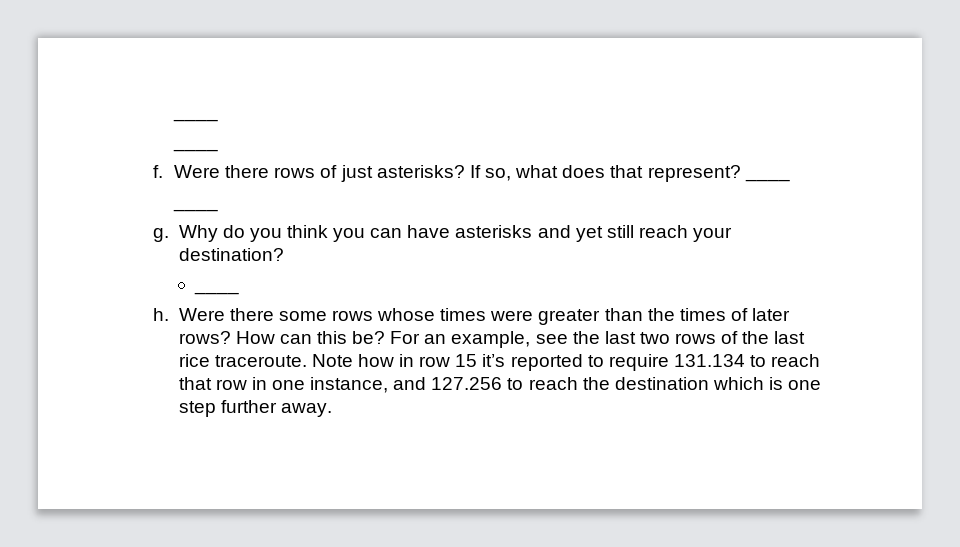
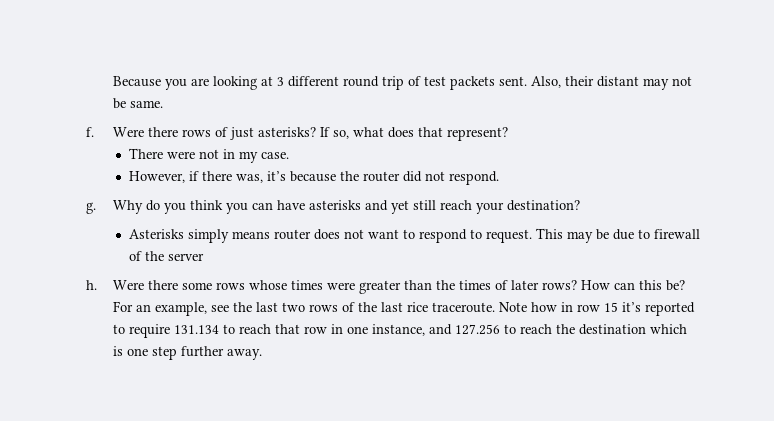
[173,118,219,122] [173,148,219,152] ____ // ____ -> [113,76,693,90] [113,98,164,109] Because you are looking at 3 different round trip of test packets sent. Also, their distant may not be same.
[744,178,790,182] [173,208,219,212] ____ // ____ -> [128,148,289,163] [128,171,499,185] // There were not in my case. // However, if there was, it’s because the router did not respond.
[193,291,239,295] ____ -> [128,228,700,243] [128,251,204,261] Asterisks simply means router does not want to respond to request. This may be due to firewall of the server

